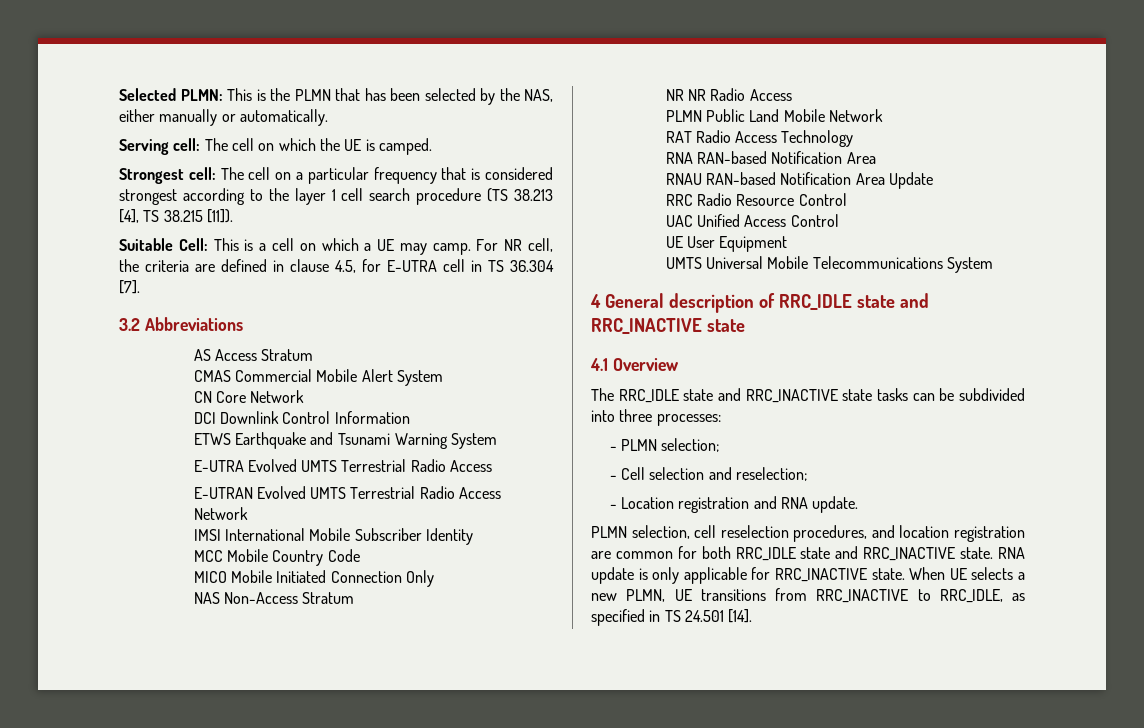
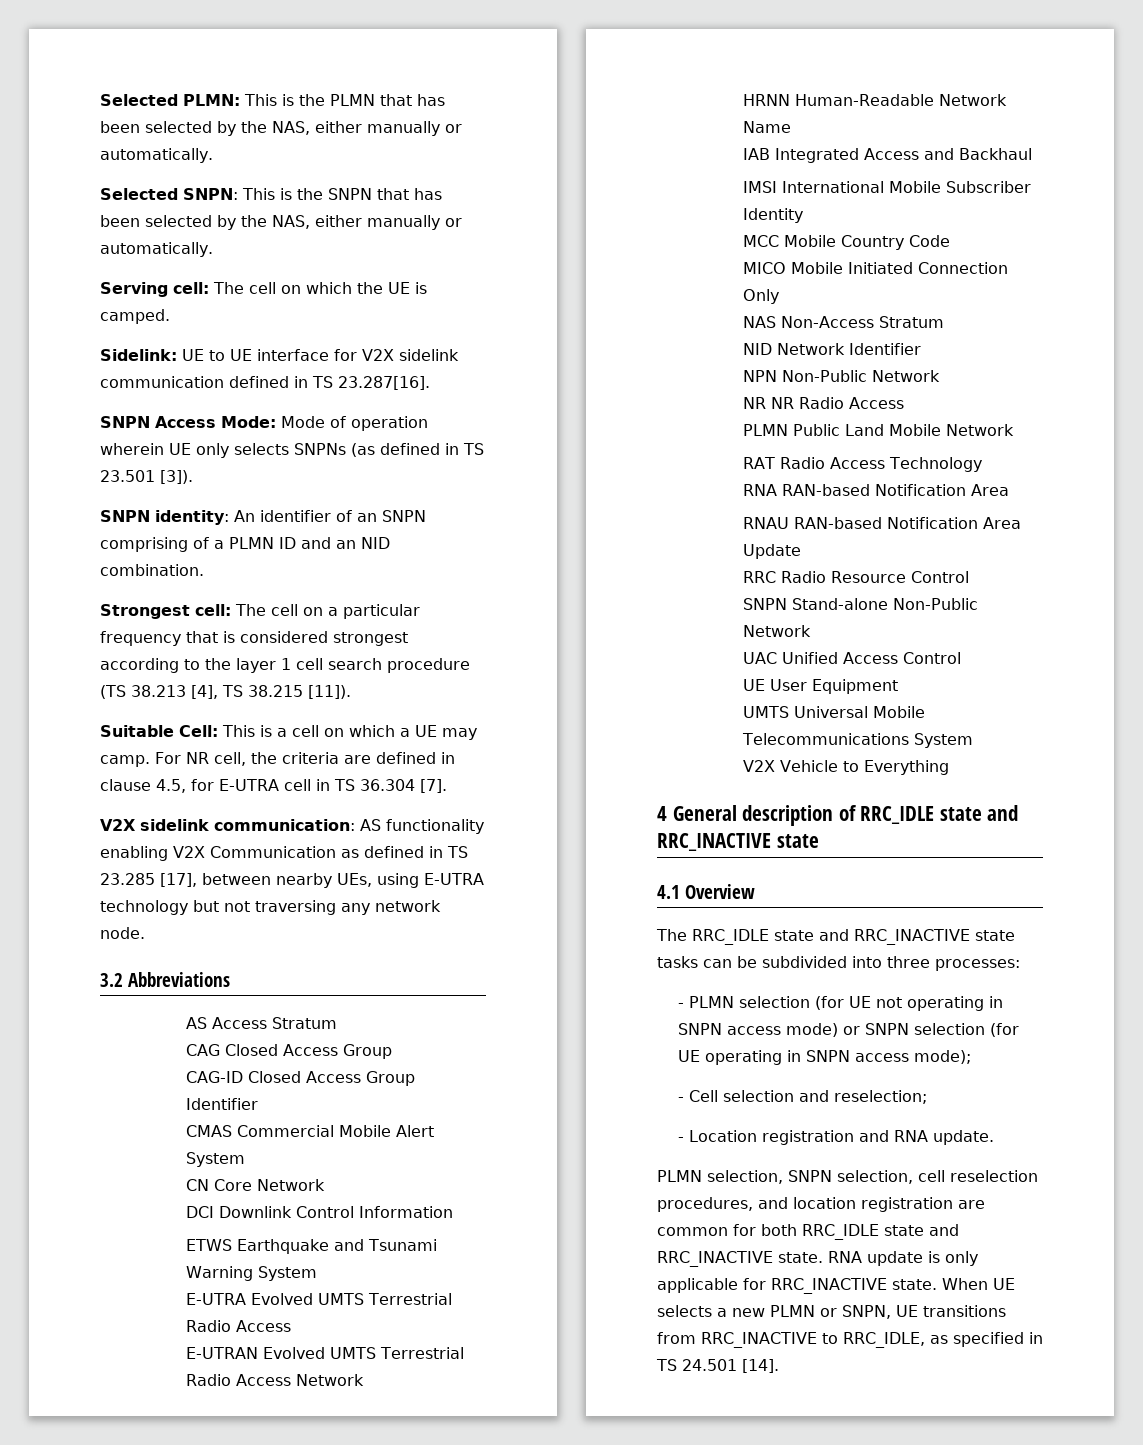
(328, 117) none -> [100,188,442,200] [100,215,462,230] [100,242,213,257] // Selected SNPN: This is the SNPN that has been selected by the NAS, either manually or automatically.
(432, 146) none -> [100,349,459,361] [100,376,430,390] [100,416,428,431] [100,443,484,458] [100,470,193,484] [100,510,426,525] [100,537,390,552] [100,564,204,576] // Sidelink: UE to UE interface for V2X sidelink communication defined in TS 23.287[16]. // SNPN Access Mode: Mode of operation wherein UE only selects SNPNs (as defined in TS 23.501 [3]). // SNPN identity: An identifier of an SNPN comprising of a PLMN ID and an NID combination.
(140, 287) none -> [100,819,484,834] [100,846,468,861] [100,873,484,888] [100,900,441,915] [100,927,145,939] // V2X sidelink communication: AS functionality enabling V2X Communication as defined in TS 23.285 [17], between nearby UEs, using E-UTRA technology but not traversing any network node.
(314, 355) none -> [185,1044,392,1059] [185,1071,415,1086] [185,1098,258,1110] // CAG Closed Access Group // CAG-ID Closed Access Group Identifier
(248, 513) none -> [742,94,1007,106] [742,121,791,133] [742,148,1032,163] // HRNN Human-Readable Network Name // IAB Integrated Access and Backhaul
(355, 598) none -> [742,343,921,355] [742,370,940,382] // NID Network Identifier // NPN Non-Public Network
(847, 199) none -> [742,598,978,610] [742,625,811,637] // SNPN Stand-alone Non-Public Network
(993, 265) none -> [742,760,949,775] // V2X Vehicle to Everything
[661,438,720,452] selection; -> [739,996,1004,1011] [678,1023,1020,1037] [678,1050,972,1065] selection (for UE not operating in SNPN access mode) or SNPN selection (for UE operating in SNPN access mode);
(690, 532) none -> [788,1170,913,1184] SNPN selection,
[626,589,666,602] PLMN, -> [770,1305,891,1319] PLMN or SNPN,

